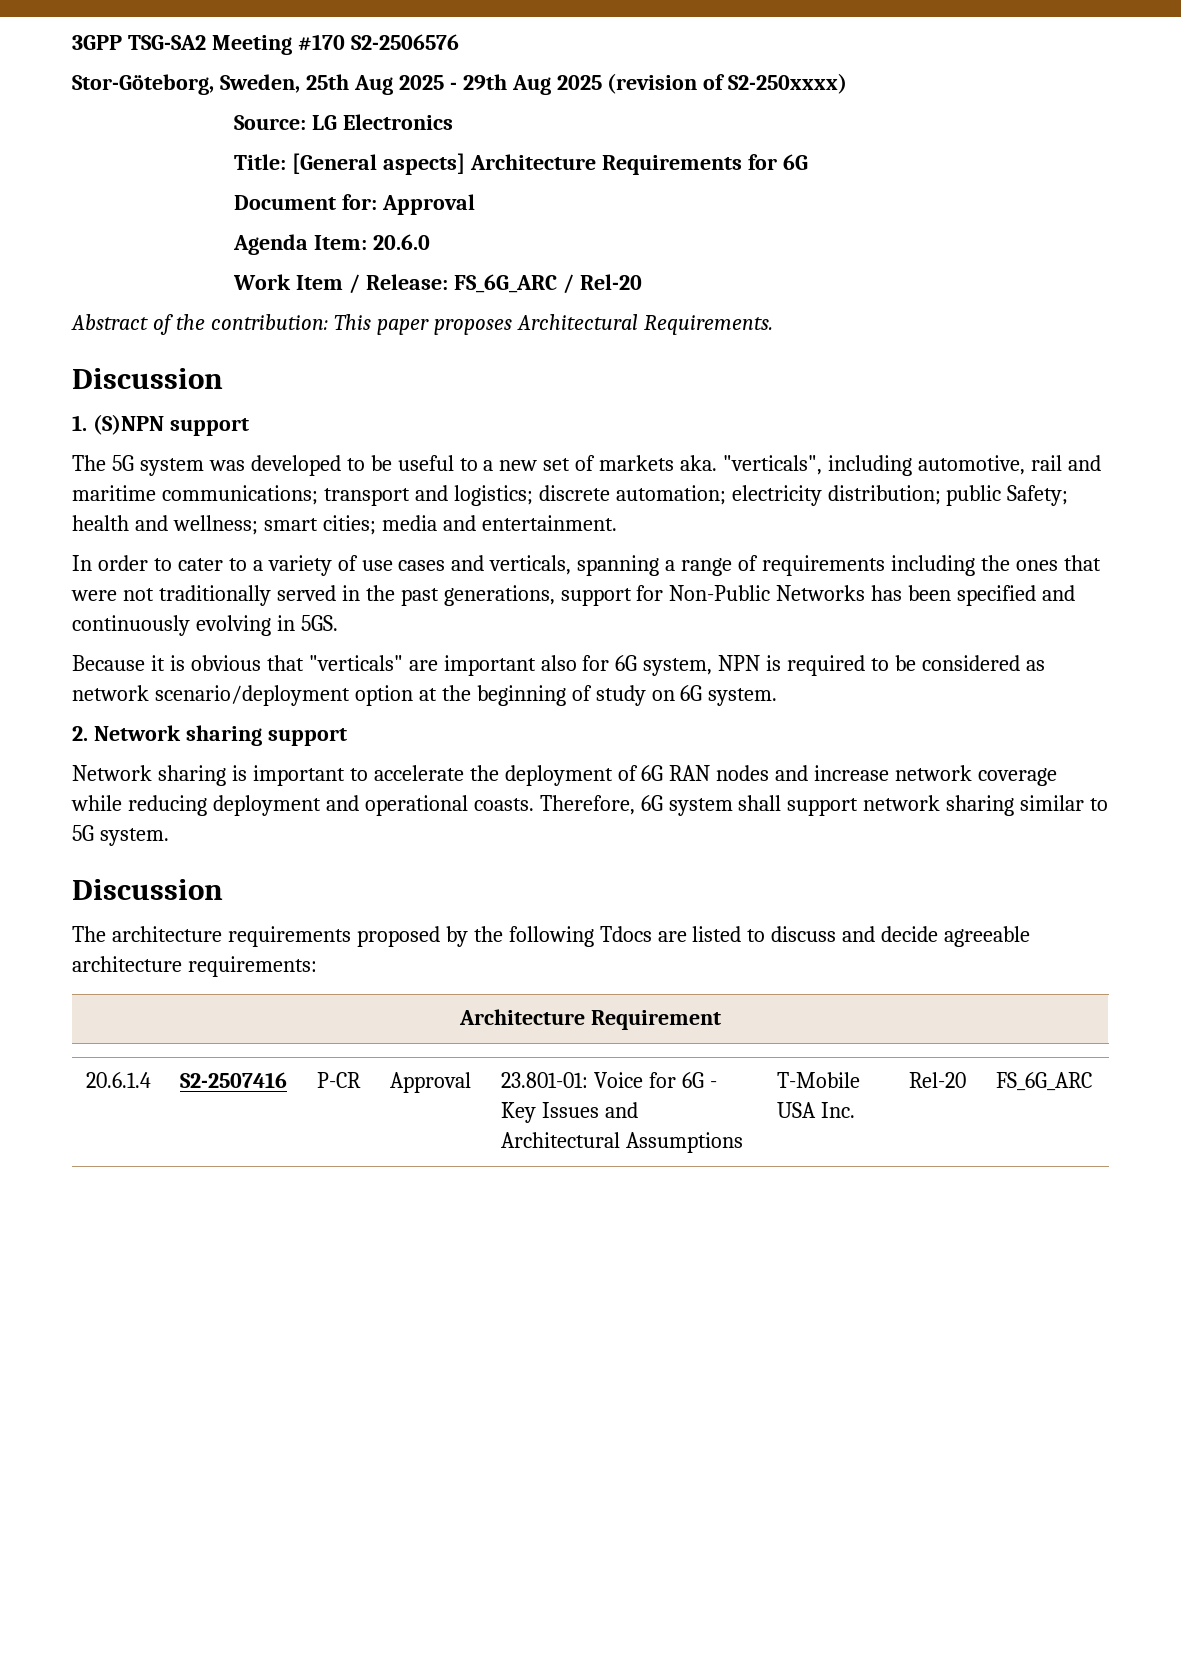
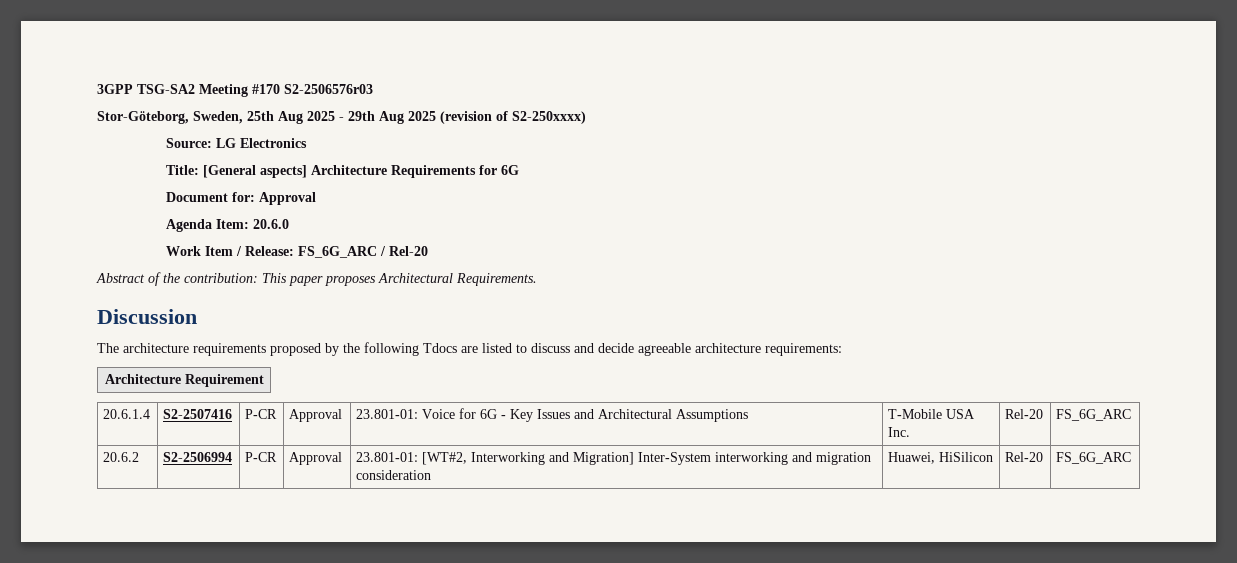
[350,34,459,50] S2-2506576 -> [284,84,373,94] S2-2506576r03
[72,414,249,436] [72,455,1101,476] [72,485,1069,506] [72,515,617,535] [72,555,1101,576] [71,585,1076,606] [72,615,338,636] [72,655,1045,676] [72,685,778,706] [72,725,347,746] [72,765,1058,786] [71,795,1109,816] [72,825,169,846] [72,879,223,900] // 1. (S)NPN support // The 5G system was developed to be useful to a new set of markets aka. "verticals", including automotive, rail and maritime communications; transport and logistics; discrete automation; electricity distribution; public Safety; health and wellness; smart cities; media and entertainment. // In order to cater to a variety of use cases and verticals, spanning a range of requirements including the ones that were not traditionally served in the past generations, support for Non-Public Networks has been specified and continuously evolving in 5GS. // Because it is obvious that "verticals" are important also for 6G system, NPN is required to be considered as network scenario/deployment option at the beginning of study on 6G system. // 2. Network sharing support // Network sharing is important to accelerate the deployment of 6G RAN nodes and increase network coverage while reducing deployment and operational coasts. Therefore, 6G system shall support network sharing similar to 5G system. // Discussion -> (197, 316) none
(1093, 1081) none -> [103,452,140,462] [163,452,233,462] [245,452,278,462] [289,452,343,465] [356,452,872,465] [356,470,432,480] [888,452,994,464] [1005,452,1044,462] [1056,452,1132,464] // 20.6.2 | S2-2506994 | P-CR | Approval | 23.801-01: [WT#2, Interworking and Migration] Inter-System interworking and migration consideration | Huawei, HiSilicon | Rel-20 | FS_6G_ARC

